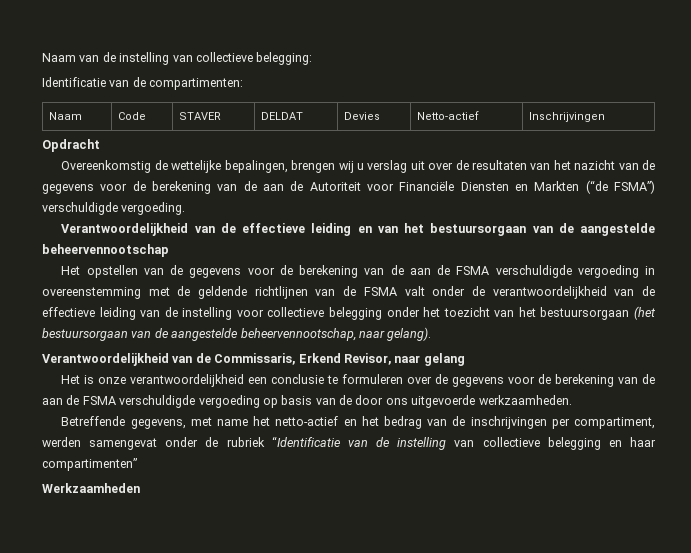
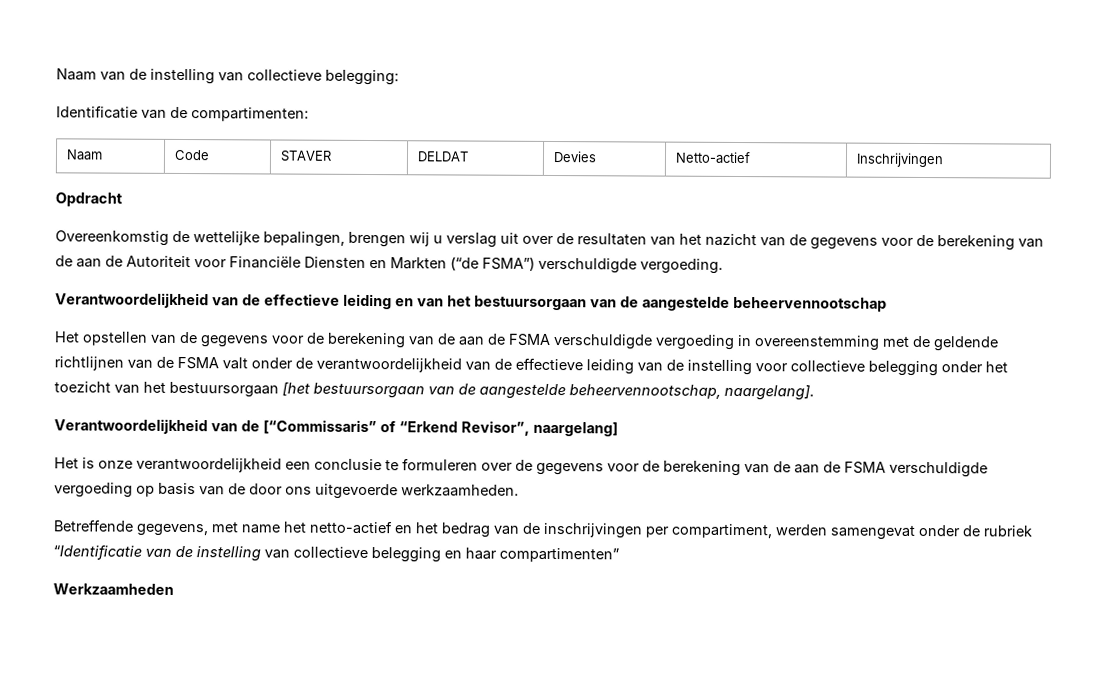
[633,306,656,320] (het -> [282,381,310,396] [het
[358,327,432,341] [42,353,465,366] naar gelang). // Verantwoordelijkheid van de Commissaris, Erkend Revisor, naar gelang -> [724,383,814,401] [54,418,618,437] naargelang]. // Verantwoordelijkheid van de [“Commissaris” of “Erkend Revisor”, naargelang]

